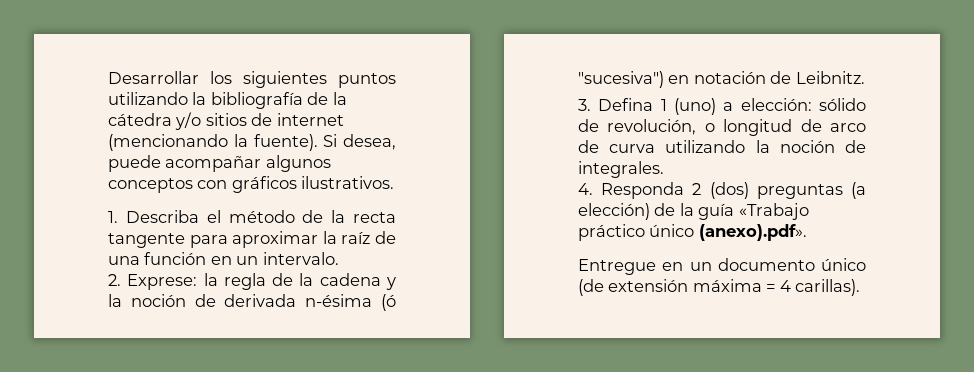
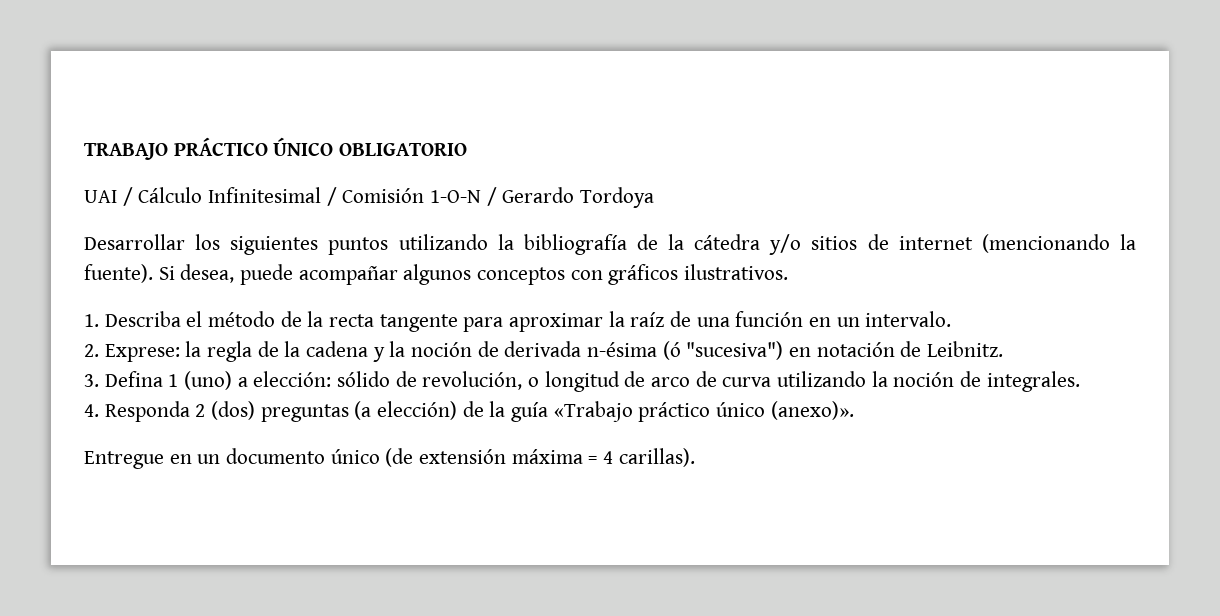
(108, 77) none -> [84,137,468,160] [84,187,655,208] TRABAJO PRÁCTICO ÚNICO OBLIGATORIO // UAI / Cálculo Infinitesimal / Comisión 1-O-N / Gerardo Tordoya //
[698,224,807,241] (anexo).pdf». -> [770,401,854,420] (anexo)».

